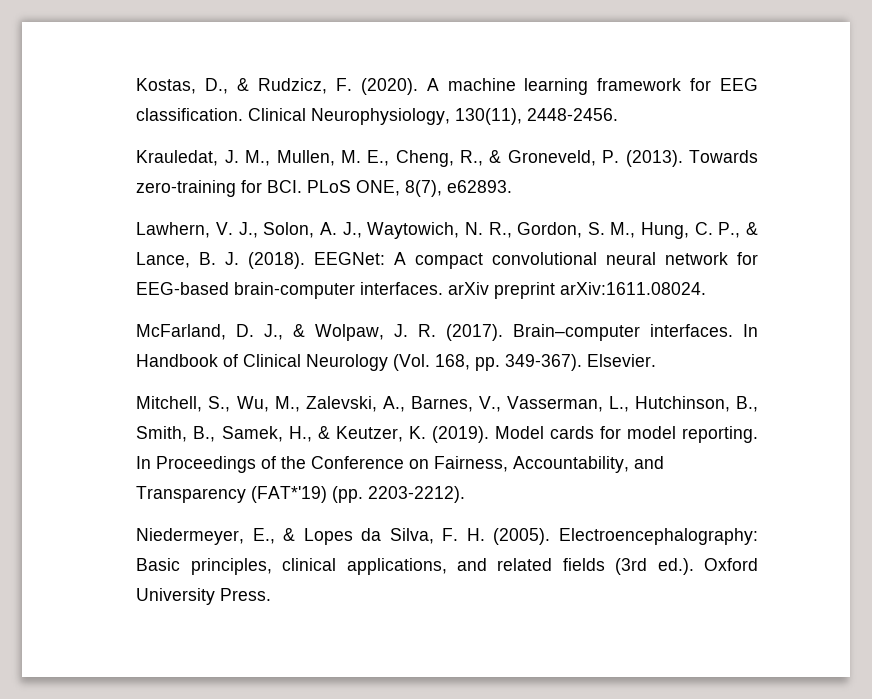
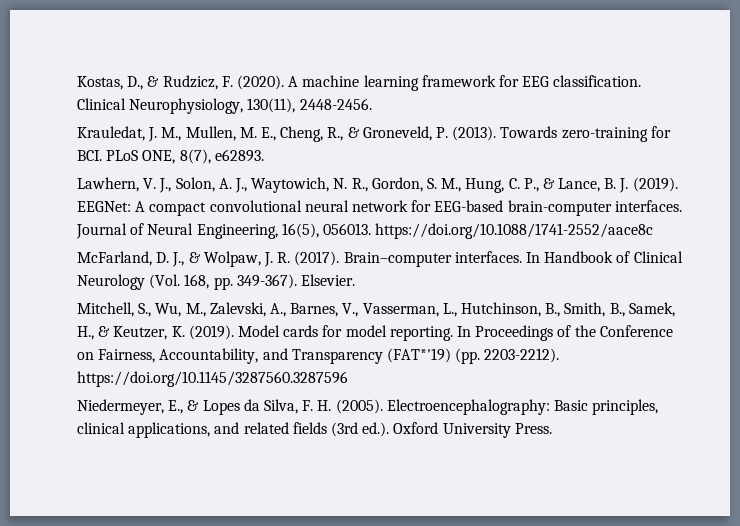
[248,252,306,269] (2018). -> [632,177,678,192] (2019).
[448,282,707,299] arXiv preprint arXiv:1611.08024. -> [76,223,654,239] Journal of Neural Engineering, 16(5), 056013. https://doi.org/10.1088/1741-2552/aace8c
(466, 494) none -> [77,371,349,387] https://doi.org/10.1145/3287560.3287596

